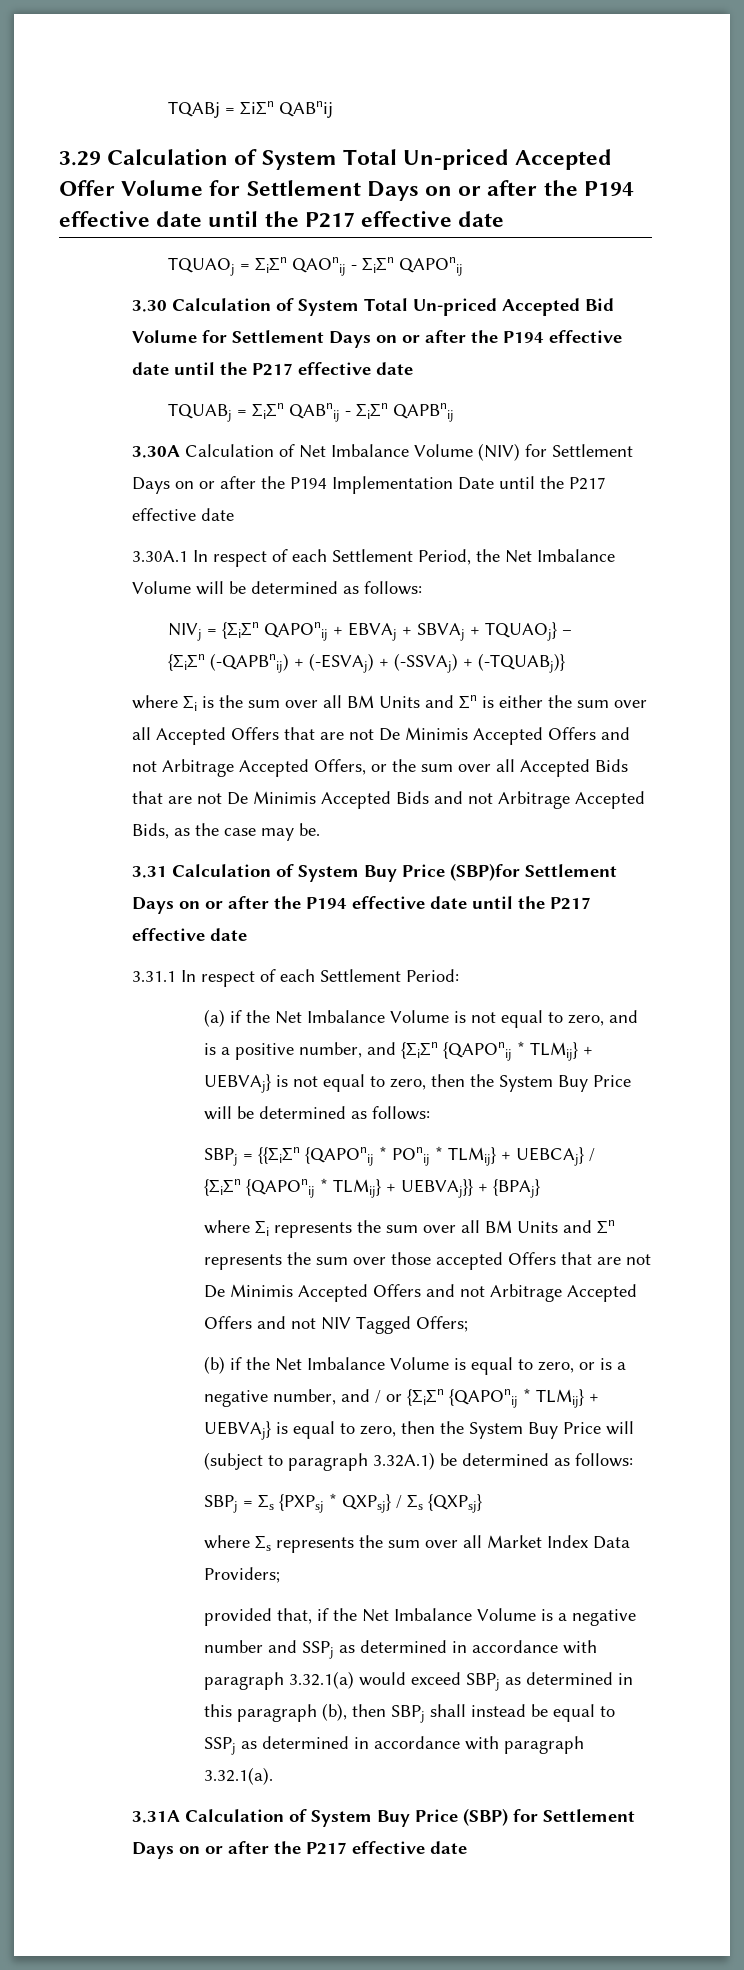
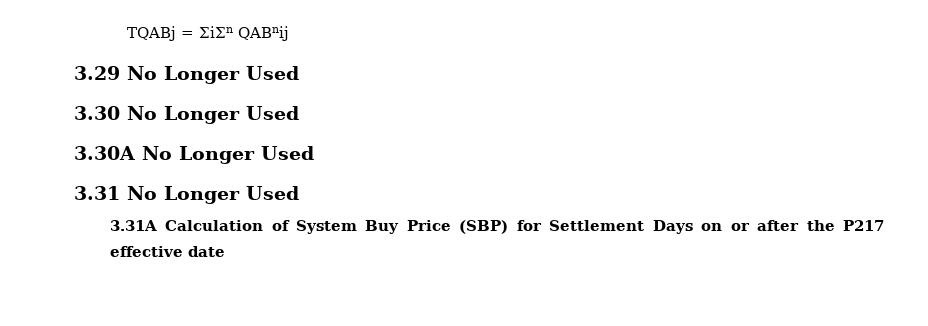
[107,149,613,170] [59,180,634,201] [59,211,505,228] [167,257,463,276] [131,298,614,316] [131,330,622,348] [131,362,413,376] [167,403,454,422] [131,443,633,461] [131,476,606,494] [131,508,234,521] [131,549,615,567] [131,581,422,595] [167,622,572,641] [167,653,565,673] [131,695,647,711] [131,727,630,745] [131,759,628,777] [131,791,645,809] [131,823,320,841] [131,863,617,882] [131,896,591,914] [131,928,247,941] [131,969,459,987] [204,1009,639,1028] [204,1041,594,1061] [204,1074,632,1093] [204,1106,431,1120] [204,1146,596,1166] [204,1178,541,1198] [204,1220,616,1238] [204,1252,652,1270] [204,1284,638,1302] [204,1316,469,1334] [204,1356,627,1375] [204,1388,600,1408] [204,1421,635,1440] [204,1452,634,1471] [204,1493,483,1513] [204,1535,631,1553] [204,1567,281,1583] [204,1608,637,1626] [204,1640,598,1659] [204,1671,634,1691] [204,1703,616,1723] [204,1736,585,1755] [204,1767,274,1785] Calculation of System Total Un-priced Accepted Offer Volume for Settlement Days on or after the P194 effective date until the P217 effective date // TQUAOj = ΣiΣn QAOnij - ΣiΣn QAPOnij // 3.30 Calculation of System Total Un-priced Accepted Bid Volume for Settlement Days on or after the P194 effective date until the P217 effective date // TQUABj = ΣiΣn QABnij - ΣiΣn QAPBnij // 3.30A Calculation of Net Imbalance Volume (NIV) for Settlement Days on or after the P194 Implementation Date until the P217 effective date // 3.30A.1 In respect of each Settlement Period, the Net Imbalance Volume will be determined as follows: // NIVj = {ΣiΣn QAPOnij + EBVAj + SBVAj + TQUAOj} – // {ΣiΣn (-QAPBnij) + (-ESVAj) + (-SSVAj) + (-TQUABj)} // where Σi is the sum over all BM Units and Σn is either the sum over all Accepted Offers that are not De Minimis Accepted Offers and not Arbitrage Accepted Offers, or the sum over all Accepted Bids that are not De Minimis Accepted Bids and not Arbitrage Accepted Bids, as the case may be. // 3.31 Calculation of System Buy Price (SBP)for Settlement Days on or after the P194 effective date until the P217 effective date // 3.31.1 In respect of each Settlement Period: // (a) if the Net Imbalance Volume is not equal to zero, and is a positive number, and {ΣiΣn {QAPOnij * TLMij} + UEBVAj} is not equal to zero, then the System Buy Price will be determined as follows: // SBPj = {{ΣiΣn {QAPOnij * POnij * TLMij} + UEBCAj} / // {ΣiΣn {QAPOnij * TLMij} + UEBVAj}} + {BPAj} // where Σi represents the sum over all BM Units and Σn represents the sum over those accepted Offers that are not De Minimis Accepted Offers and not Arbitrage Accepted Offers and not NIV Tagged Offers; // (b) if the Net Imbalance Volume is equal to zero, or is a negative number, and / or {ΣiΣn {QAPOnij * TLMij} + UEBVAj} is equal to zero, then the System Buy Price will (subject to paragraph 3.32A.1) be determined as follows: // SBPj = Σs {PXPsj * QXPsj} / Σs {QXPsj} // where Σs represents the sum over all Market Index Data Providers; // provided that, if the Net Imbalance Volume is a negative number and SSPj as determined in accordance with paragraph 3.32.1(a) would exceed SBPj as determined in this paragraph (b), then SBPj shall instead be equal to SSPj as determined in accordance with paragraph 3.32.1(a). -> [127,66,299,84] [74,106,299,124] [74,146,314,164] [74,186,299,204] No Longer Used // 3.30 No Longer Used // 3.30A No Longer Used // 3.31 No Longer Used

